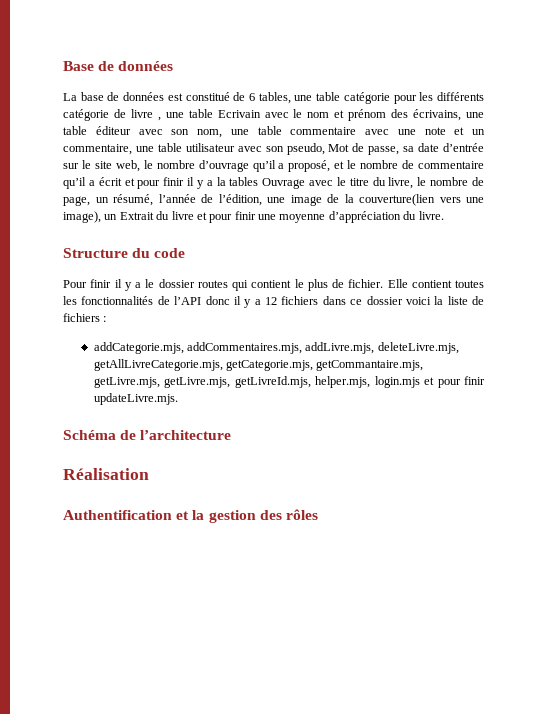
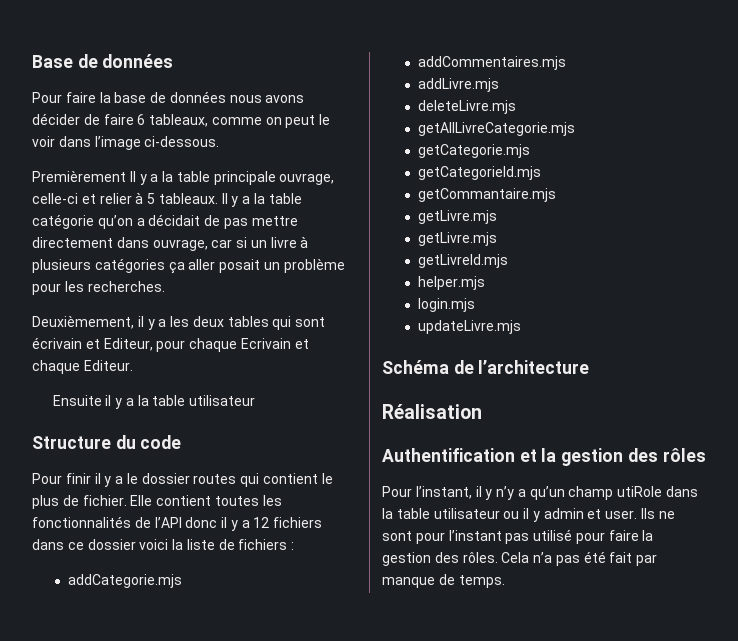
[63,92,485,104] [63,109,485,121] [63,126,485,138] [63,143,485,155] [63,160,485,172] [63,177,485,189] [63,194,484,206] [63,211,444,223] La base de données est constitué de 6 tables, une table catégorie pour les différents catégorie de livre , une table Ecrivain avec le nom et prénom des écrivains, une table éditeur avec son nom, une table commentaire avec une note et un commentaire, une table utilisateur avec son pseudo, Mot de passe, sa date d’entrée sur le site web, le nombre d’ouvrage qu’il a proposé, et le nombre de commentaire qu’il a écrit et pour finir il y a la tables Ouvrage avec le titre du livre, le nombre de page, un résumé, l’année de l’édition, une image de la couverture(lien vers une image), un Extrait du livre et pour finir une moyenne d’appréciation du livre. -> [32,91,305,103] [32,113,331,128] [32,136,220,150] [32,170,335,185] [32,192,302,207] [32,214,298,229] [32,236,309,251] [32,258,345,274] [32,281,165,295] [32,315,326,330] [32,337,309,352] [32,360,133,374] [52,395,256,409] Pour faire la base de données nous avons décider de faire 6 tableaux, comme on peut le voir dans l’image ci-dessous. // Premièrement Il y a la table principale ouvrage, celle-ci et relier à 5 tableaux. Il y a la table catégorie qu’on a décidait de pas mettre directement dans ouvrage, car si un livre à plusieurs catégories ça aller posait un problème pour les recherches. // Deuxièmement, il y a les deux tables qui sont écrivain et Editeur, pour chaque Ecrivain et chaque Editeur. // Ensuite il y a la table utilisateur
[93,342,459,354] [93,359,424,371] [93,376,486,388] [93,393,178,405] addCategorie.mjs, addCommentaires.mjs, addLivre.mjs, deleteLivre.mjs, getAllLivreCategorie.mjs, getCategorie.mjs, getCommantaire.mjs, getLivre.mjs, getLivre.mjs, getLivreId.mjs, helper.mjs, login.mjs et pour finir updateLivre.mjs. -> [67,574,182,588] [417,56,566,70] [417,78,499,92] [417,100,516,114] [417,122,575,136] [417,144,530,158] [417,166,541,180] [417,188,556,202] [417,210,497,224] [417,232,497,246] [417,254,508,268] [417,276,485,290] [417,298,475,312] [417,320,521,334] addCategorie.mjs // addCommentaires.mjs // addLivre.mjs // deleteLivre.mjs // getAllLivreCategorie.mjs // getCategorie.mjs // getCategorieId.mjs // getCommantaire.mjs // getLivre.mjs // getLivre.mjs // getLivreId.mjs // helper.mjs // login.mjs // updateLivre.mjs
(318, 514) none -> [382,486,699,500] [382,508,675,522] [382,529,654,544] [382,551,658,566] [382,574,505,588] // Pour l’instant, il y n’y a qu’un champ utiRole dans la table utilisateur ou il y admin et user. Ils ne sont pour l’instant pas utilisé pour faire la gestion des rôles. Cela n’a pas été fait par manque de temps.

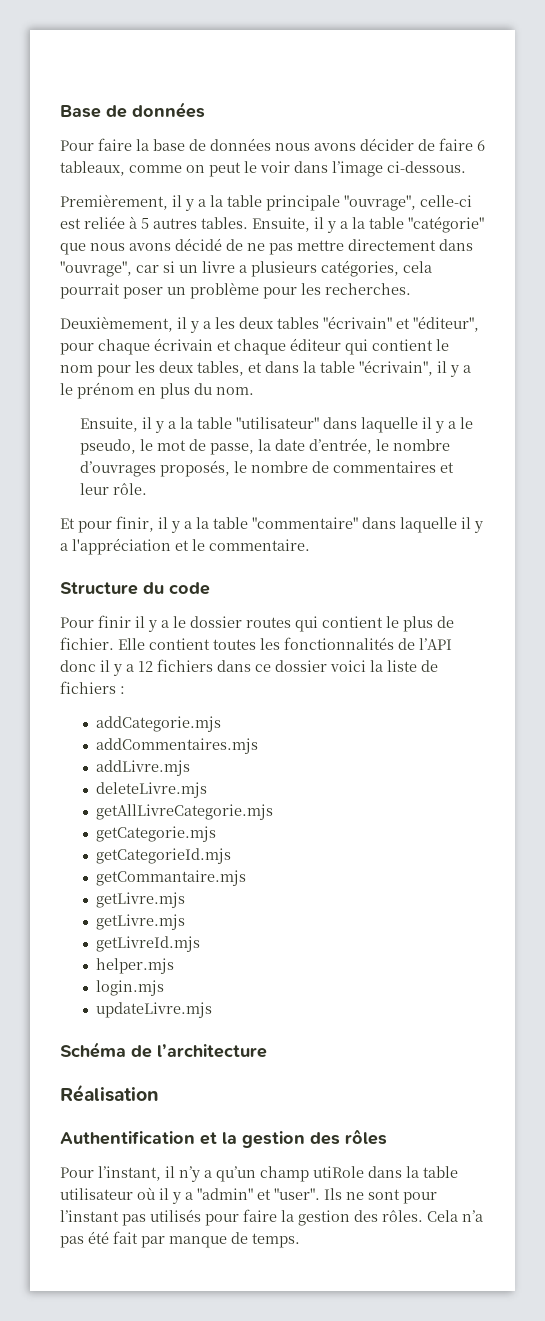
[32,170,136,182] Premièrement Il -> [60,194,182,210] Premièrement, il
[279,173,335,185] [32,192,302,207] [32,214,221,229] ouvrage, celle-ci et relier à 5 tableaux. Il y a la table catégorie qu’on a décidait de -> [344,195,472,211] [60,216,484,233] [60,238,265,255] "ouvrage", celle-ci est reliée à 5 autres tables. Ensuite, il y a la table "catégorie" que nous avons décidé de ne
[152,239,208,251] ouvrage, -> [60,261,132,277] "ouvrage",
[300,236,309,248] [32,258,261,274] à plusieurs catégories ça aller posait -> [239,260,432,277] [60,283,163,299] a plusieurs catégories, cela pourrait poser
[272,316,326,330] [32,337,309,352] [32,360,133,374] [52,395,256,409] qui sont écrivain et Editeur, pour chaque Ecrivain et chaque Editeur. // Ensuite il y a la table utilisateur -> [323,316,479,332] [60,338,449,355] [60,360,471,377] [60,382,254,399] [80,417,474,433] [80,438,451,455] [80,460,455,477] [80,483,148,495] [60,516,483,533] [60,538,310,555] "écrivain" et "éditeur", pour chaque écrivain et chaque éditeur qui contient le nom pour les deux tables, et dans la table "écrivain", il y a le prénom en plus du nom. // Ensuite, il y a la table "utilisateur" dans laquelle il y a le pseudo, le mot de passe, la date d’entrée, le nombre d’ouvrages proposés, le nombre de commentaires et leur rôle. // Et pour finir, il y a la table "commentaire" dans laquelle il y a l'appréciation et le commentaire.
[485,489,493,500] y -> (175, 1172) none
[503,508,638,522] ou il y admin et user. -> [137,1187,320,1204] où il y a "admin" et "user".
[533,529,573,541] utilisé -> [150,1209,201,1222] utilisés

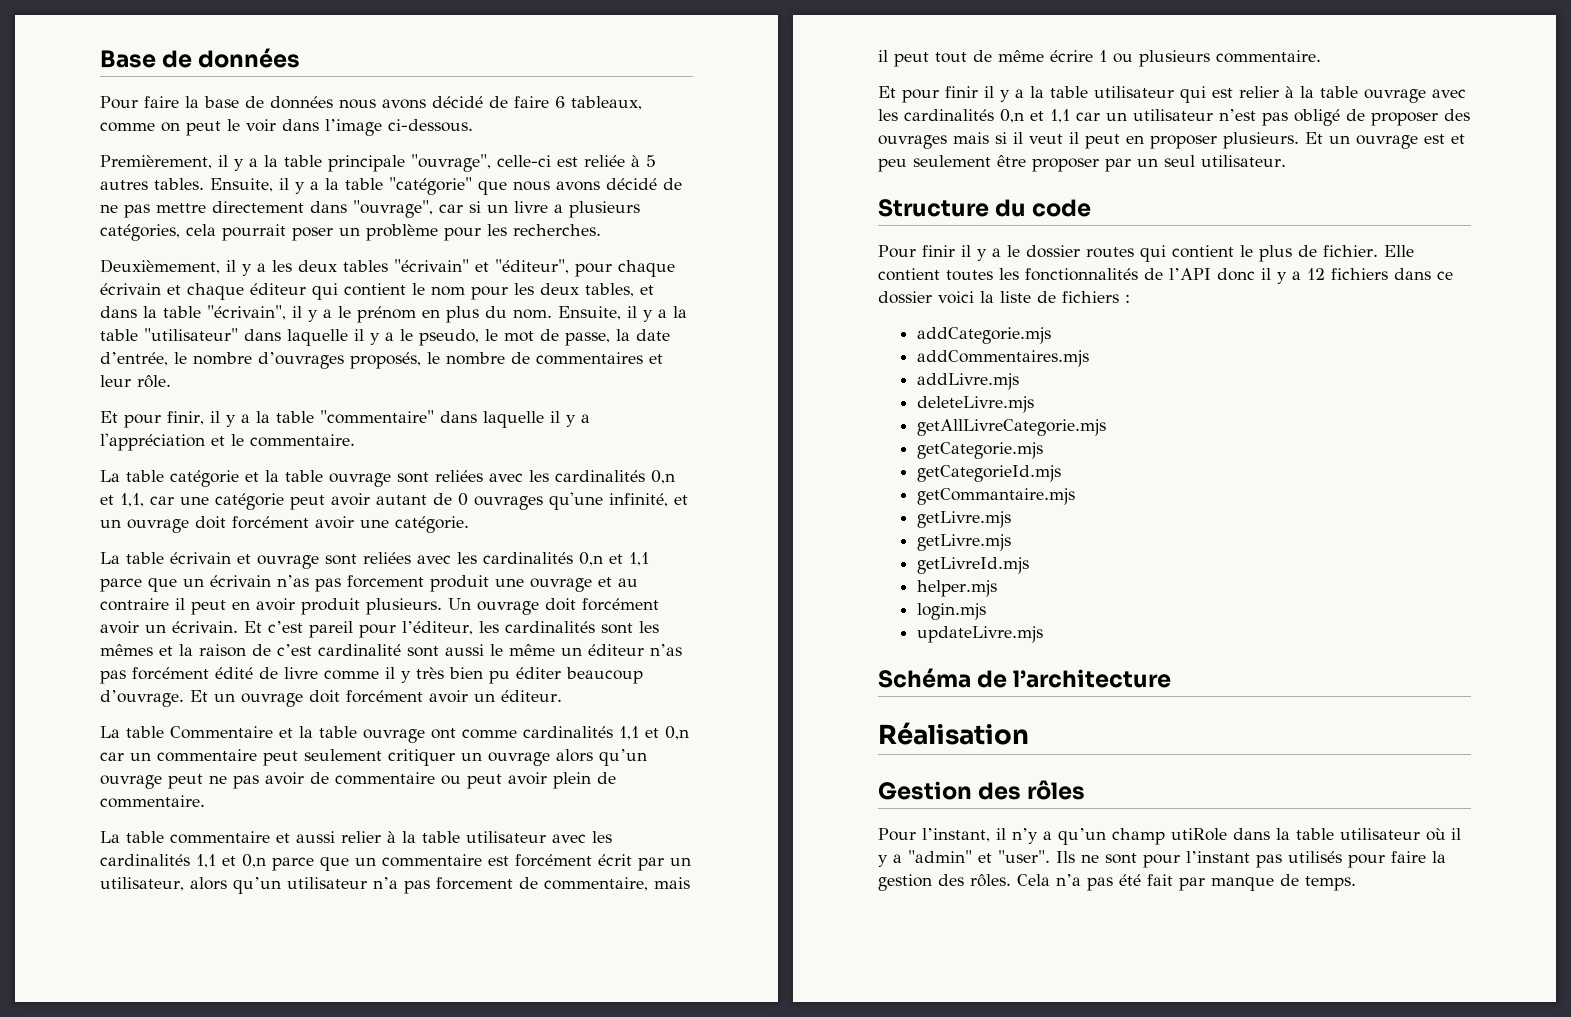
[360,138,414,151] décider -> [432,96,483,108] décidé
(254, 391) // -> (552, 314) none
(310, 545) none -> [100,470,675,487] [100,492,688,510] [100,516,469,533] [100,552,649,569] [100,575,638,592] [100,598,659,615] [100,621,659,638] [100,644,682,657] [100,667,643,684] [100,690,562,707] [100,726,689,743] [100,749,647,766] [100,772,616,789] [100,795,205,808] [100,831,612,844] [100,854,691,871] [100,877,690,894] [878,50,1321,67] [878,86,1466,103] [878,109,1470,126] [878,132,1465,149] [878,155,1286,172] // La table catégorie et la table ouvrage sont reliées avec les cardinalités 0,n et 1,1, car une catégorie peut avoir autant de 0 ouvrages qu'une infinité, et un ouvrage doit forcément avoir une catégorie. // La table écrivain et ouvrage sont reliées avec les cardinalités 0,n et 1,1 parce que un écrivain n’as pas forcement produit une ouvrage et au contraire il peut en avoir produit plusieurs. Un ouvrage doit forcément avoir un écrivain. Et c’est pareil pour l’éditeur, les cardinalités sont les mêmes et la raison de c’est cardinalité sont aussi le même un éditeur n’as pas forcément édité de livre comme il y très bien pu éditer beaucoup d’ouvrage. Et un ouvrage doit forcément avoir un éditeur. // La table Commentaire et la table ouvrage ont comme cardinalités 1,1 et 0,n car un commentaire peut seulement critiquer un ouvrage alors qu’un ouvrage peut ne pas avoir de commentaire ou peut avoir plein de commentaire. // La table commentaire et aussi relier à la table utilisateur avec les cardinalités 1,1 et 0,n parce que un commentaire est forcément écrit par un utilisateur, alors qu’un utilisateur n’a pas forcement de commentaire, mais il peut tout de même écrire 1 ou plusieurs commentaire. // Et pour finir il y a la table utilisateur qui est relier à la table ouvrage avec les cardinalités 0,n et 1,1 car un utilisateur n’est pas obligé de proposer des ouvrages mais si il veut il peut en proposer plusieurs. Et un ouvrage est et peu seulement être proposer par un seul utilisateur.
[60,1131,305,1148] Authentification et la gestion -> [878,781,972,800] Gestion

